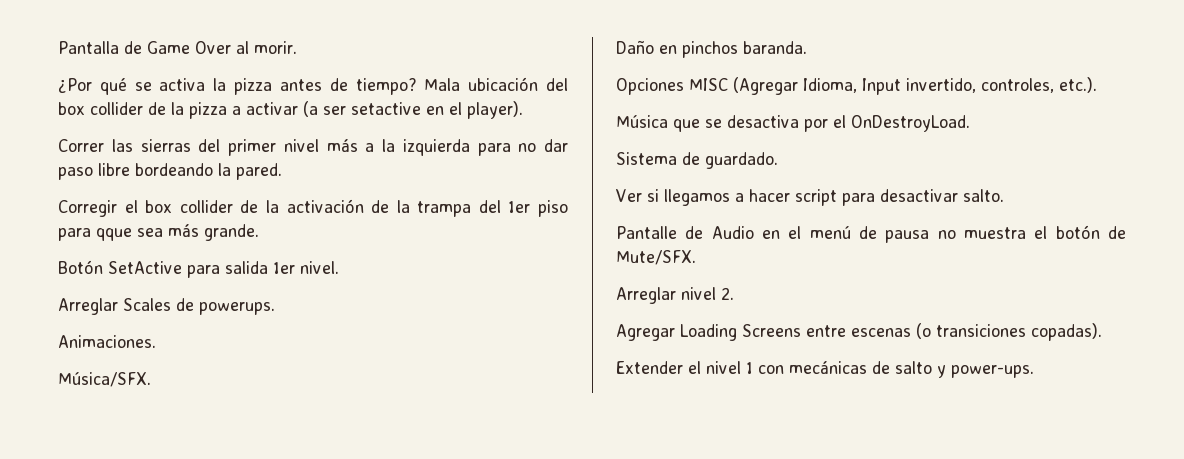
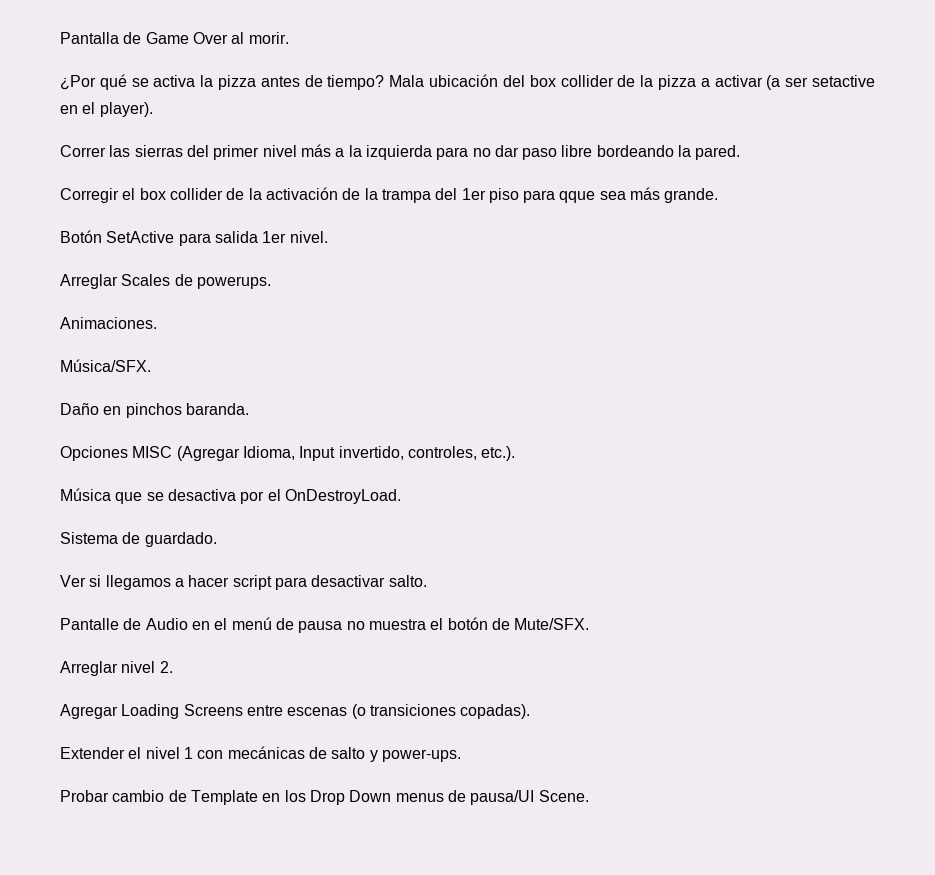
(1034, 371) none -> [60,790,589,805] // Probar cambio de Template en los Drop Down menus de pausa/UI Scene.

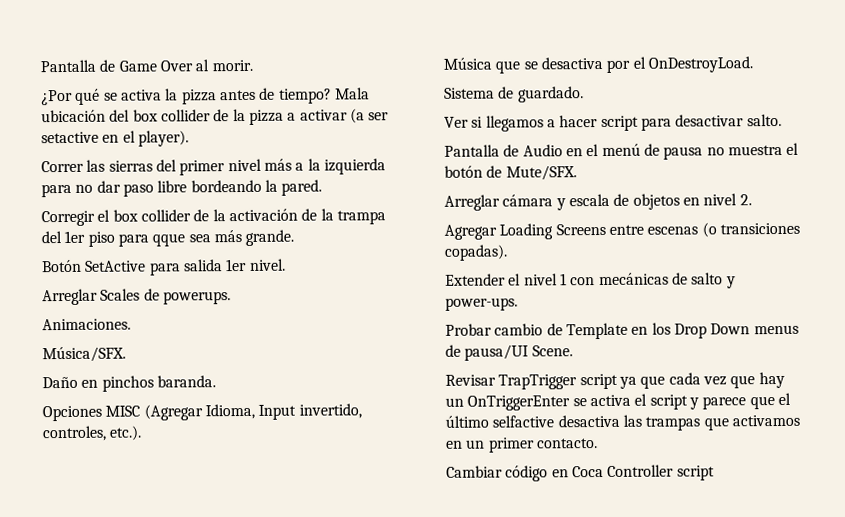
[60,618,119,630] Pantalle -> [444,144,500,157] Pantalla
(118, 668) none -> [502,193,700,211] cámara y escala de objetos en
(589, 796) none -> [445,371,785,390] [445,392,791,411] [445,414,800,431] [446,437,598,453] [446,464,715,482] // Revisar TrapTrigger script ya que cada vez que hay un OnTriggerEnter se activa el script y parece que el último selfactive desactiva las trampas que activamos en un primer contacto. // Cambiar código en Coca Controller script

